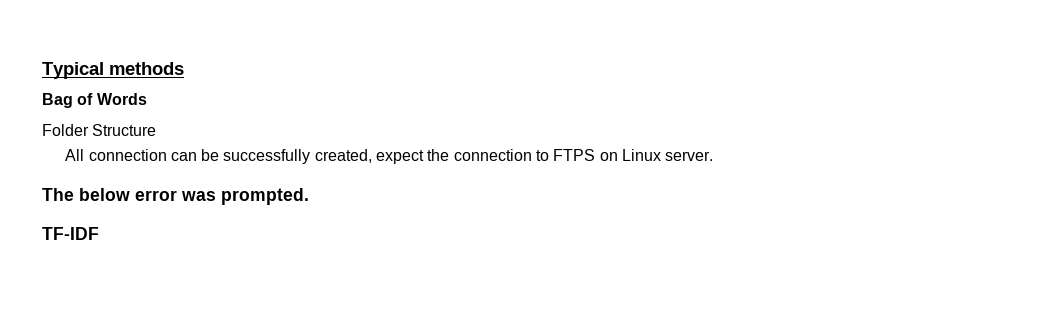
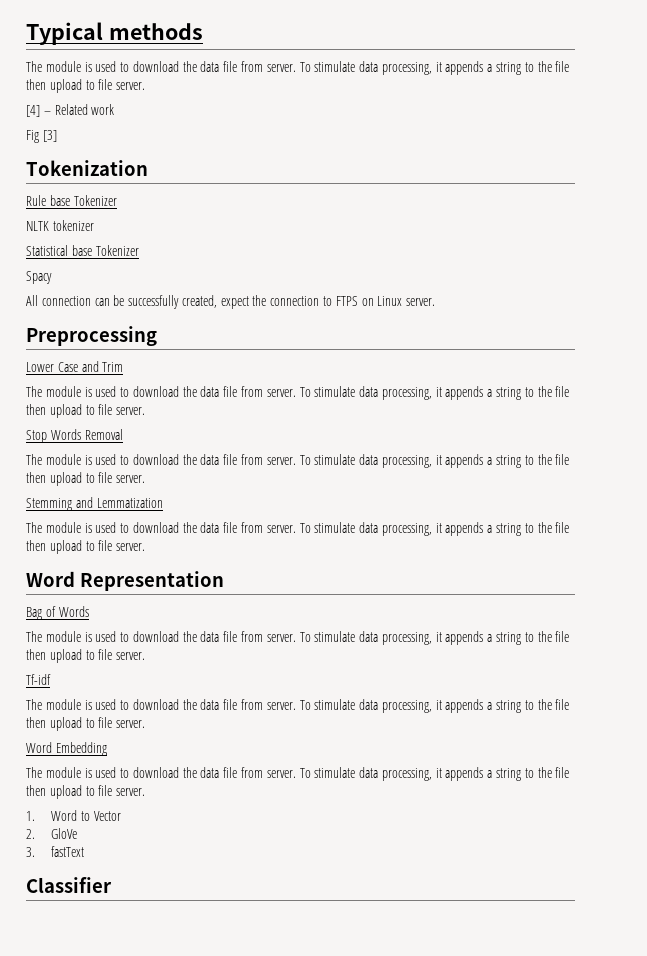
[42,93,147,108] [42,124,157,136] Bag of Words // Folder Structure -> [26,61,570,75] [26,79,146,93] [26,104,115,117] [26,130,57,143] [26,160,148,176] [26,195,117,206] [26,220,94,231] [26,245,139,256] [26,271,52,284] The module is used to download the data file from server. To stimulate data processing, it appends a string to the file then upload to file server. // [4] – Related work // Fig [3] // Tokenization // Rule base Tokenizer // NLTK tokenizer // Statistical base Tokenizer // Spacy
[42,188,309,205] [42,227,99,240] The below error was prompted. // TF-IDF -> [26,326,157,346] [26,361,124,372] [26,386,570,400] [26,404,146,418] [26,429,123,443] [26,454,570,468] [26,472,146,486] [26,497,163,511] [26,522,570,536] [26,540,146,554] [26,571,224,591] [26,606,89,620] [26,631,570,645] [26,649,146,663] [26,674,51,685] [26,699,570,713] [26,717,146,731] [26,742,107,756] [26,767,570,781] [26,785,146,799] [26,810,121,821] [26,828,78,839] [26,846,85,857] [26,877,112,893] Preprocessing // Lower Case and Trim // The module is used to download the data file from server. To stimulate data processing, it appends a string to the file then upload to file server. // Stop Words Removal // The module is used to download the data file from server. To stimulate data processing, it appends a string to the file then upload to file server. // Stemming and Lemmatization // The module is used to download the data file from server. To stimulate data processing, it appends a string to the file then upload to file server. // Word Representation // Bag of Words // The module is used to download the data file from server. To stimulate data processing, it appends a string to the file then upload to file server. // Tf-idf // The module is used to download the data file from server. To stimulate data processing, it appends a string to the file then upload to file server. // Word Embedding // The module is used to download the data file from server. To stimulate data processing, it appends a string to the file then upload to file server. // 1. Word to Vector // 2. GloVe // 3. fastText // Classifier

